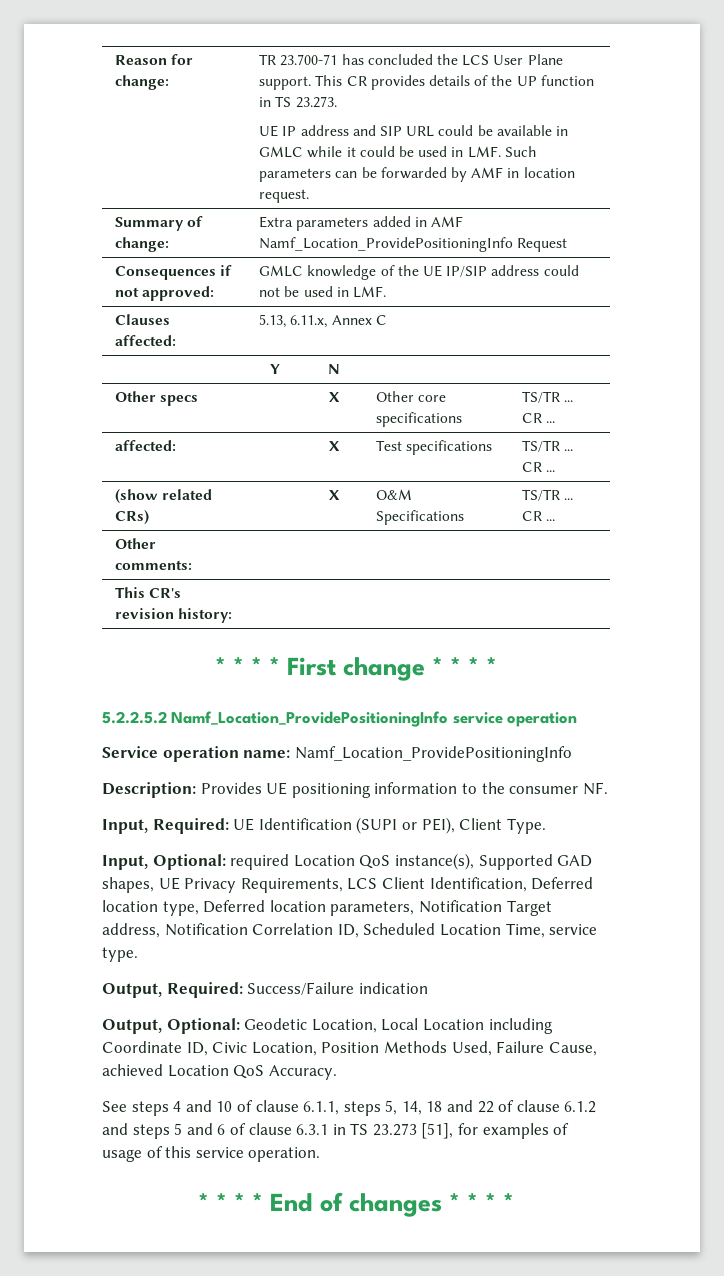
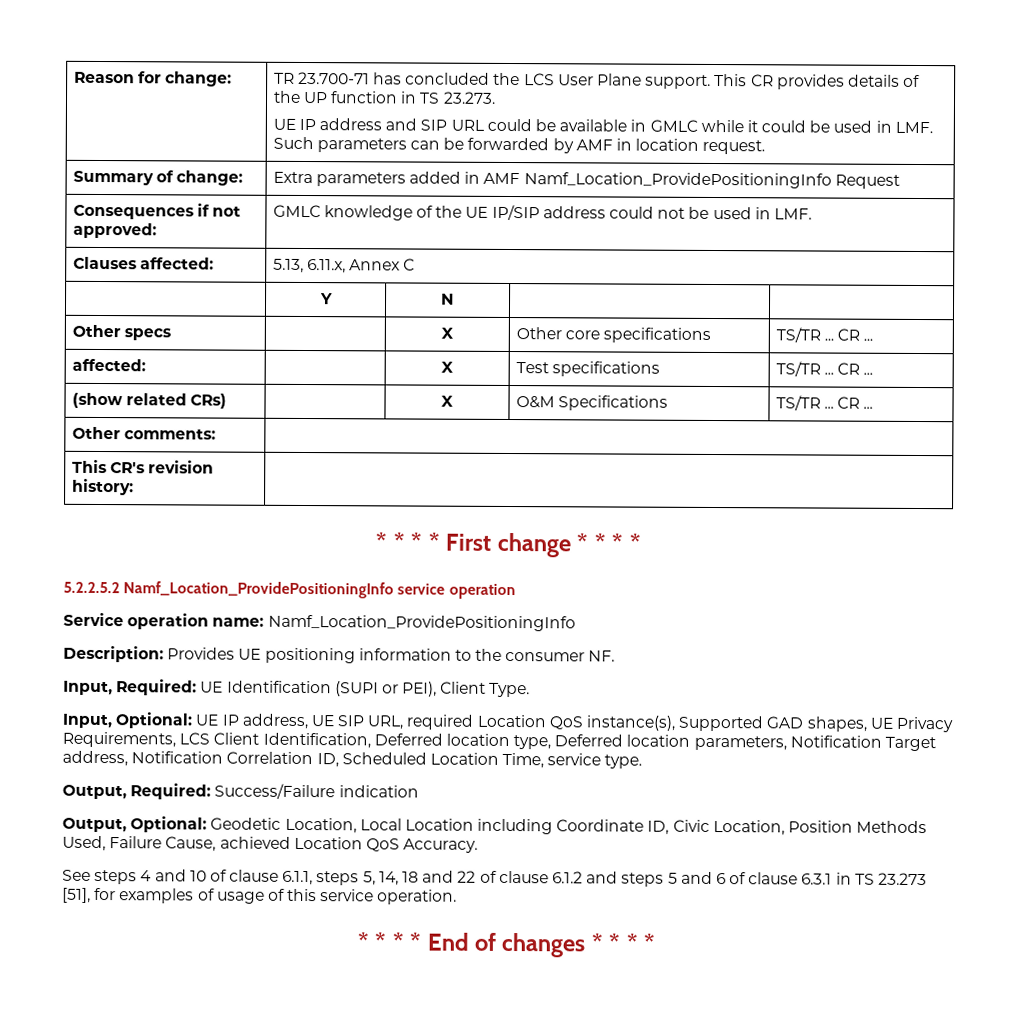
(226, 862) none -> [195,713,405,730] UE IP address, UE SIP URL,

